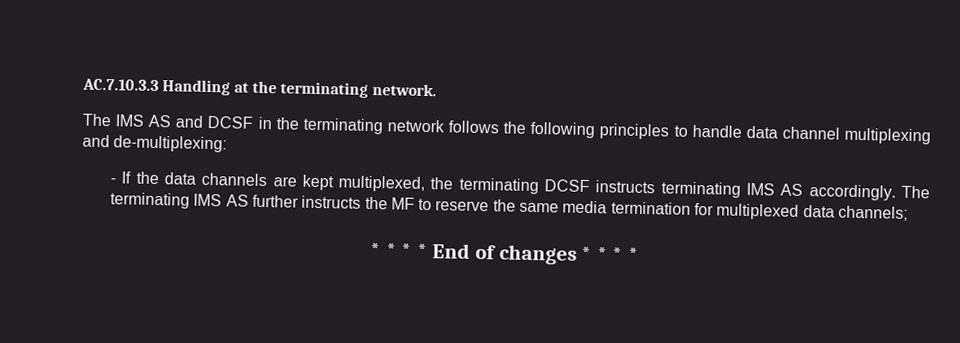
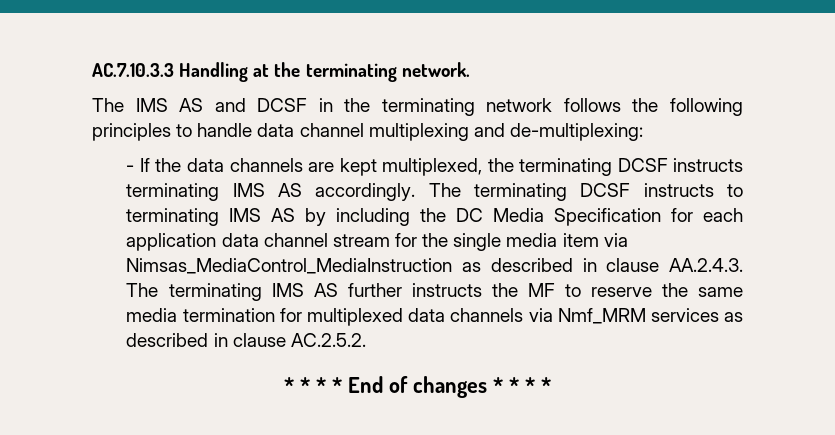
(190, 200) none -> [580,183,743,197] [126,208,743,226] [126,233,628,251] [126,258,743,274] [126,283,262,301] DCSF instructs to terminating IMS AS by including the DC Media Specification for each application data channel stream for the single media item via Nimsas_MediaControl_MediaInstruction as described in clause AA.2.4.3. The terminating
[838,205,909,221] channels; -> [450,308,743,324] [126,333,366,347] channels via Nmf_MRM services as described in clause AC.2.5.2.

